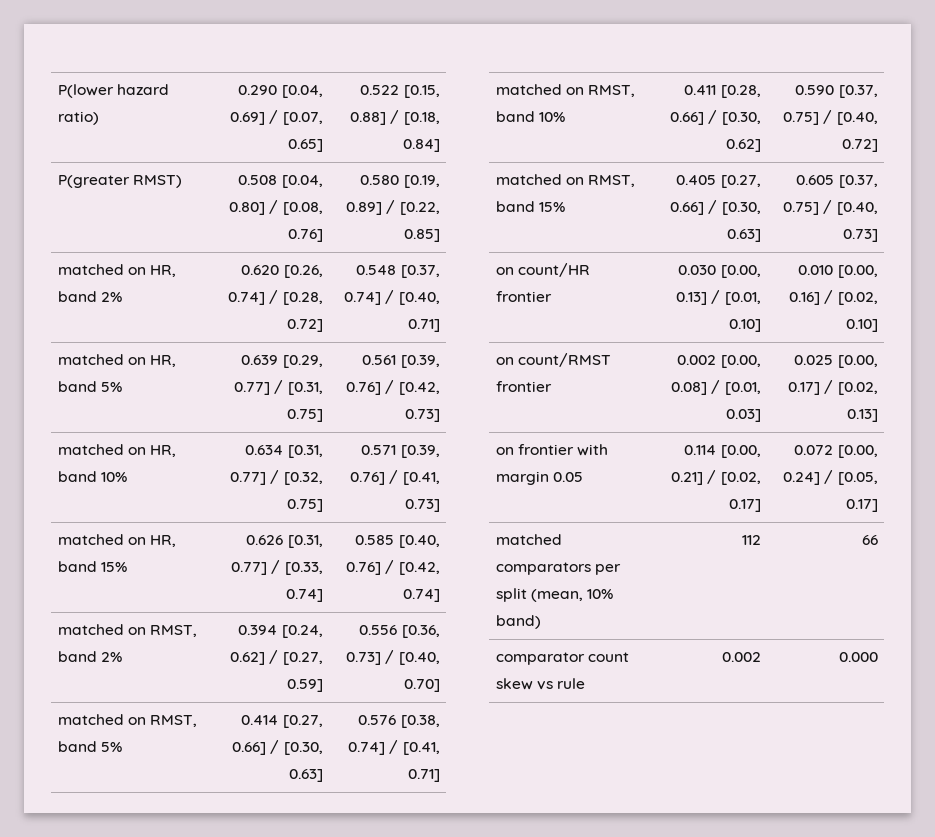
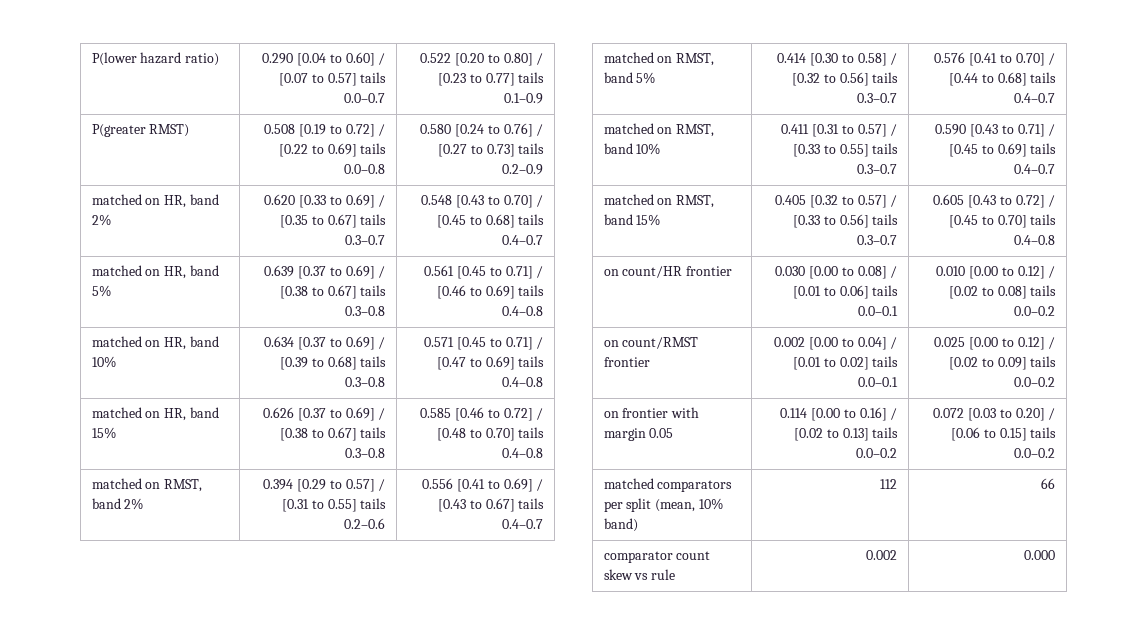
[281,85,323,98] [230,110,323,125] [287,139,323,152] [360,85,440,98] [350,110,440,125] [402,139,440,152] [57,175,182,188] [238,175,323,188] [229,200,323,215] [287,229,323,242] [360,175,440,188] [346,200,440,215] [403,229,440,242] [0.04, 0.69] / [0.07, 0.65] | 0.522 [0.15, 0.88] / [0.18, 0.84] // P(greater RMST) | 0.508 [0.04, 0.80] / [0.08, 0.76] | 0.580 [0.19, 0.89] / [0.22, 0.85] -> [297,52,386,66] [279,72,387,86] [344,93,386,103] [420,53,544,66] [438,72,545,86] [504,93,544,104] [91,124,190,137] [264,124,386,137] [279,143,387,157] [344,164,386,174] [420,123,544,137] [438,143,545,157] [502,164,544,175] [0.04 to 0.60] / [0.07 to 0.57] tails 0.0–0.7 | 0.522 [0.20 to 0.80] / [0.23 to 0.77] tails 0.1–0.9 // P(greater RMST) | 0.508 [0.19 to 0.72] / [0.22 to 0.69] tails 0.0–0.8 | 0.580 [0.24 to 0.76] / [0.27 to 0.73] tails 0.2–0.9
[283,265,323,278] [228,290,323,305] [286,319,323,332] [356,265,440,278] [344,290,440,305] [407,319,440,332] [0.26, 0.74] / [0.28, 0.72] | 0.548 [0.37, 0.74] / [0.40, 0.71] -> [299,194,386,208] [280,214,387,228] [345,235,386,245] [421,195,544,208] [437,214,545,228] [502,235,544,245] [0.33 to 0.69] / [0.35 to 0.67] tails 0.3–0.7 | 0.548 [0.43 to 0.70] / [0.45 to 0.68] tails 0.4–0.7
[282,355,323,368] [234,380,323,395] [286,409,323,422] [362,355,440,368] [346,380,440,395] [404,409,440,422] [0.29, 0.77] / [0.31, 0.75] | 0.561 [0.39, 0.76] / [0.42, 0.73] -> [298,265,386,279] [280,285,387,299] [345,306,386,316] [424,265,544,279] [437,285,545,299] [502,306,544,316] [0.37 to 0.69] / [0.38 to 0.67] tails 0.3–0.8 | 0.561 [0.45 to 0.71] / [0.46 to 0.69] tails 0.4–0.8
[287,445,323,458] [230,470,323,485] [286,499,323,512] [361,445,440,458] [350,470,440,485] [404,499,440,512] [0.31, 0.77] / [0.32, 0.75] | 0.571 [0.39, 0.76] / [0.41, 0.73] -> [298,336,386,350] [280,356,387,370] [345,377,386,387] [424,337,544,350] [437,356,545,370] [502,377,544,387] [0.37 to 0.69] / [0.39 to 0.68] tails 0.3–0.8 | 0.571 [0.45 to 0.71] / [0.47 to 0.69] tails 0.4–0.8
[287,535,323,548] [231,560,323,575] [285,589,323,602] [355,535,440,548] [346,560,440,575] [402,589,440,602] [0.31, 0.77] / [0.33, 0.74] | 0.585 [0.40, 0.76] / [0.42, 0.74] -> [298,407,386,421] [280,427,387,441] [345,448,386,458] [420,407,544,421] [437,427,545,441] [502,448,544,458] [0.37 to 0.69] / [0.38 to 0.67] tails 0.3–0.8 | 0.585 [0.46 to 0.72] / [0.48 to 0.70] tails 0.4–0.8
[281,625,323,638] [230,650,323,665] [286,679,323,692] [359,625,440,638] [346,650,440,665] [403,679,440,692] [0.24, 0.62] / [0.27, 0.59] | 0.556 [0.36, 0.73] / [0.40, 0.70] -> [297,479,386,492] [282,498,387,512] [344,518,386,529] [422,478,544,492] [438,498,545,512] [502,519,544,529] [0.29 to 0.57] / [0.31 to 0.55] tails 0.2–0.6 | 0.556 [0.41 to 0.69] / [0.43 to 0.67] tails 0.4–0.7
[282,715,323,728] [232,740,323,755] [288,769,323,782] [358,715,440,728] [348,740,440,755] [407,769,440,782] [0.27, 0.66] / [0.30, 0.63] | 0.576 [0.38, 0.74] / [0.41, 0.71] -> [810,53,898,66] [792,72,899,86] [857,93,898,103] [934,52,1056,66] [949,72,1057,86] [1014,93,1056,103] [0.30 to 0.58] / [0.32 to 0.56] tails 0.3–0.7 | 0.576 [0.41 to 0.70] / [0.44 to 0.68] tails 0.4–0.7
[720,85,761,98] [670,110,761,125] [725,139,761,152] [795,85,878,98] [783,110,878,125] [841,139,878,152] [0.28, 0.66] / [0.30, 0.62] | 0.590 [0.37, 0.75] / [0.40, 0.72] -> [812,124,898,137] [793,143,899,157] [857,164,898,174] [935,124,1056,137] [949,143,1057,157] [1014,164,1056,174] [0.31 to 0.57] / [0.33 to 0.55] tails 0.3–0.7 | 0.590 [0.43 to 0.71] / [0.45 to 0.69] tails 0.4–0.7
[720,175,761,188] [670,200,761,215] [726,229,761,242] [796,175,878,188] [783,200,878,215] [842,229,878,242] [495,263,590,277] [495,291,552,302] [678,265,761,278] [676,290,761,305] [728,319,761,332] [798,265,878,278] [789,290,878,305] [845,319,878,332] [495,353,611,367] [495,381,552,392] [677,355,761,368] [671,380,761,395] [725,409,761,422] [794,355,878,368] [788,380,878,395] [846,409,878,422] [0.27, 0.66] / [0.30, 0.63] | 0.605 [0.37, 0.75] / [0.40, 0.73] // on count/HR frontier | 0.030 [0.00, 0.13] / [0.01, 0.10] | 0.010 [0.00, 0.16] / [0.02, 0.10] // on count/RMST frontier | 0.002 [0.00, 0.08] / [0.01, 0.03] | 0.025 [0.00, 0.17] / [0.02, 0.13] -> [810,195,898,208] [793,214,899,228] [857,235,898,245] [933,194,1056,208] [949,214,1057,228] [1014,235,1056,245] [603,266,733,278] [775,266,898,279] [793,285,899,299] [858,306,899,316] [936,266,1056,279] [949,285,1057,299] [1014,306,1056,316] [603,337,699,349] [603,357,650,367] [774,337,898,350] [793,356,899,370] [858,377,899,387] [934,337,1056,350] [949,356,1057,370] [1014,377,1056,387] [0.32 to 0.57] / [0.33 to 0.56] tails 0.3–0.7 | 0.605 [0.43 to 0.72] / [0.45 to 0.70] tails 0.4–0.8 // on count/HR frontier | 0.030 [0.00 to 0.08] / [0.01 to 0.06] tails 0.0–0.1 | 0.010 [0.00 to 0.12] / [0.02 to 0.08] tails 0.0–0.2 // on count/RMST frontier | 0.002 [0.00 to 0.04] / [0.01 to 0.02] tails 0.0–0.1 | 0.025 [0.00 to 0.12] / [0.02 to 0.09] tails 0.0–0.2
[720,445,761,458] [671,470,761,485] [728,499,761,512] [794,445,878,458] [783,470,878,485] [845,499,878,512] [0.00, 0.21] / [0.02, 0.17] | 0.072 [0.00, 0.24] / [0.05, 0.17] -> [811,407,898,421] [794,427,899,441] [856,448,898,458] [933,408,1056,421] [951,427,1057,441] [1014,448,1056,458] [0.00 to 0.16] / [0.02 to 0.13] tails 0.0–0.2 | 0.072 [0.03 to 0.20] / [0.06 to 0.15] tails 0.0–0.2

